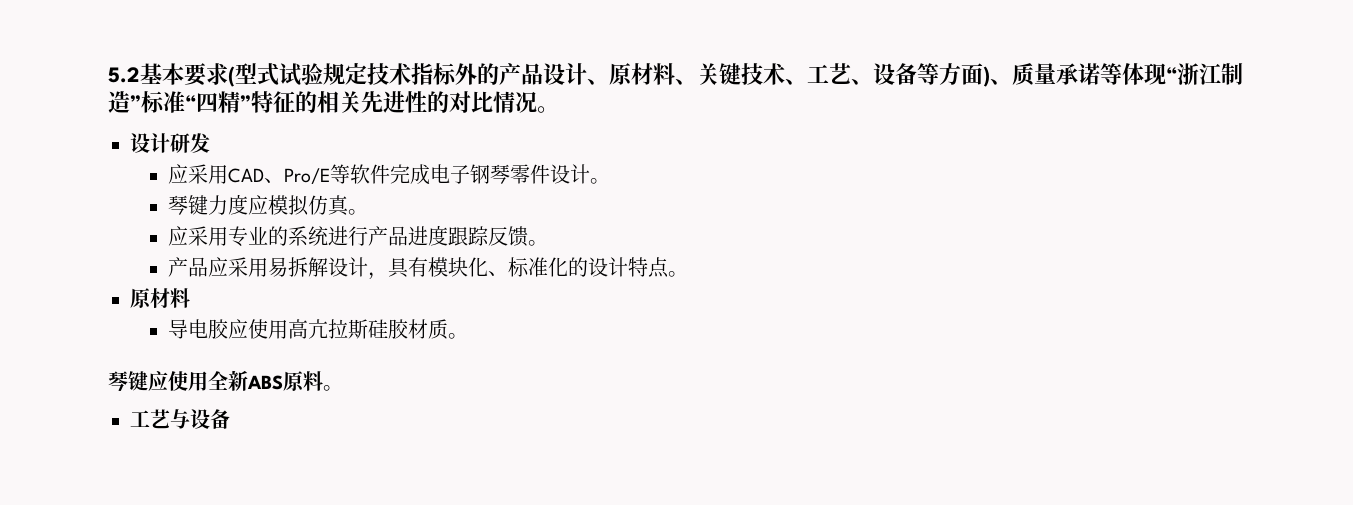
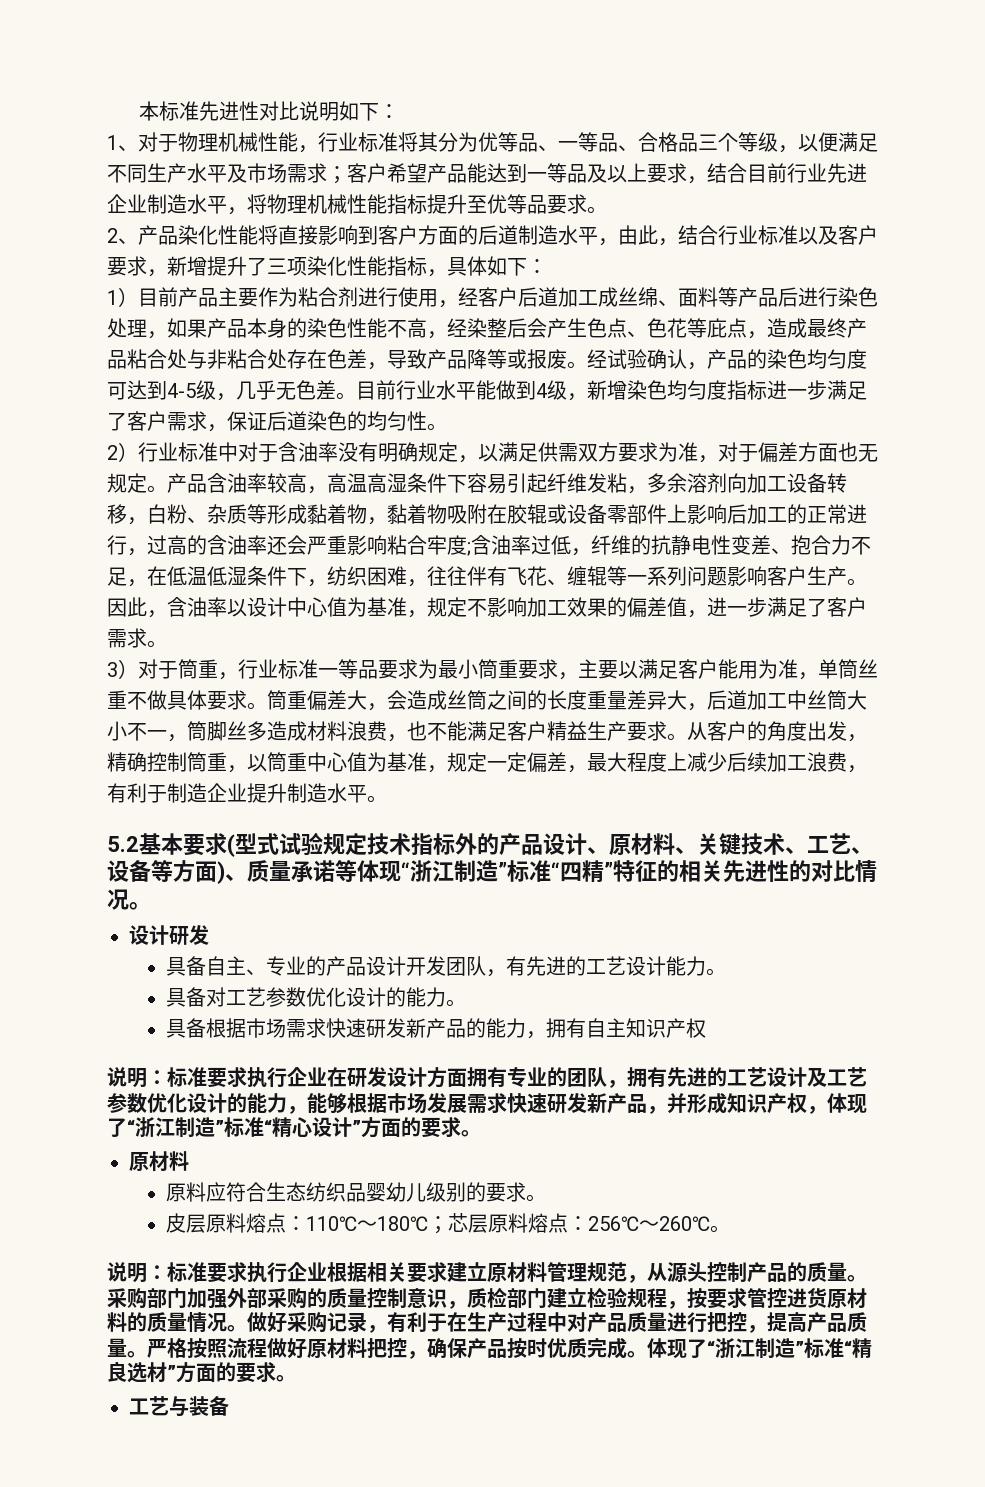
(108, 75) none -> [139,101,400,121] [107,132,878,153] [107,163,867,184] [107,194,607,215] [107,225,878,246] [107,256,547,277] [107,287,878,308] [107,318,867,339] [107,349,867,370] [107,380,867,401] [107,411,447,432] [107,442,878,463] [107,473,847,494] [107,504,867,525] [107,535,871,556] [107,566,867,587] [107,597,867,618] [107,628,167,648] [107,659,878,680] [107,690,867,711] [107,721,867,742] [107,752,867,773] [107,783,387,803] 本标准先进性对比说明如下： // 1、对于物理机械性能，行业标准将其分为优等品、一等品、合格品三个等级，以便满足不同生产水平及市场需求；客户希望产品能达到一等品及以上要求，结合目前行业先进企业制造水平，将物理机械性能指标提升至优等品要求。 // 2、产品染化性能将直接影响到客户方面的后道制造水平，由此，结合行业标准以及客户要求，新增提升了三项染化性能指标，具体如下： // 1）目前产品主要作为粘合剂进行使用，经客户后道加工成丝绵、面料等产品后进行染色处理，如果产品本身的染色性能不高，经染整后会产生色点、色花等庇点，造成最终产品粘合处与非粘合处存在色差，导致产品降等或报废。经试验确认，产品的染色均匀度可达到4-5级，几乎无色差。目前行业水平能做到4级，新增染色均匀度指标进一步满足了客户需求，保证后道染色的均匀性。 // 2）行业标准中对于含油率没有明确规定，以满足供需双方要求为准，对于偏差方面也无规定。产品含油率较高，高温高湿条件下容易引起纤维发粘，多余溶剂向加工设备转移，白粉、杂质等形成黏着物，黏着物吸附在胶辊或设备零部件上影响后加工的正常进行，过高的含油率还会严重影响粘合牢度;含油率过低，纤维的抗静电性变差、抱合力不足，在低温低湿条件下，纺织困难，往往伴有飞花、缠辊等一系列问题影响客户生产。因此，含油率以设计中心值为基准，规定不影响加工效果的偏差值，进一步满足了客户需求。 // 3）对于筒重，行业标准一等品要求为最小筒重要求，主要以满足客户能用为准，单筒丝重不做具体要求。筒重偏差大，会造成丝筒之间的长度重量差异大，后道加工中丝筒大小不一，筒脚丝多造成材料浪费，也不能满足客户精益生产要求。从客户的角度出发，精确控制筒重，以筒重中心值为基准，规定一定偏差，最大程度上减少后续加工浪费，有利于制造企业提升制造水平。 //
[167,164,610,185] [167,194,368,216] [167,225,548,247] [167,257,688,280] [130,288,190,309] [167,319,468,339] [108,370,323,392] 应采用CAD、Pro/E等软件完成电子钢琴零件设计。 // 琴键力度应模拟仿真。 // 应采用专业的系统进行产品进度跟踪反馈。 // 产品应采用易拆解设计，具有模块化、标准化的设计特点。 // 原材料 // 导电胶应使用高亢拉斯硅胶材质。 // 琴键应使用全新ABS原料 -> [166,956,727,977] [166,987,467,1007] [166,1018,707,1039] [107,1067,867,1088] [107,1092,867,1114] [107,1117,481,1138] [129,1151,189,1172] [166,1182,547,1202] [166,1213,731,1234] [107,1262,867,1283] [107,1287,867,1309] [107,1312,867,1333] [107,1337,872,1359] [107,1362,276,1383] 具备自主、专业的产品设计开发团队，有先进的工艺设计能力。 // 具备对工艺参数优化设计的能力。 // 具备根据市场需求快速研发新产品的能力，拥有自主知识产权 // 说明：标准要求执行企业在研发设计方面拥有专业的团队，拥有先进的工艺设计及工艺参数优化设计的能力，能够根据市场发展需求快速研发新产品，并形成知识产权，体现了“浙江制造”标准“精心设计”方面的要求。 // 原材料 // 原料应符合生态纺织品婴幼儿级别的要求。 // 皮层原料熔点：110℃～180℃；芯层原料熔点：256℃～260℃。 // 说明：标准要求执行企业根据相关要求建立原材料管理规范，从源头控制产品的质量。采购部门加强外部采购的质量控制意识，质检部门建立检验规程，按要求管控进货原材料的质量情况。做好采购记录，有利于在生产过程中对产品质量进行把控，提高产品质量。严格按照流程做好原材料把控，确保产品按时优质完成。体现了“浙江制造”标准“精良选材”方面的要求
[190,409,210,429] 设 -> [189,1396,209,1416] 装

